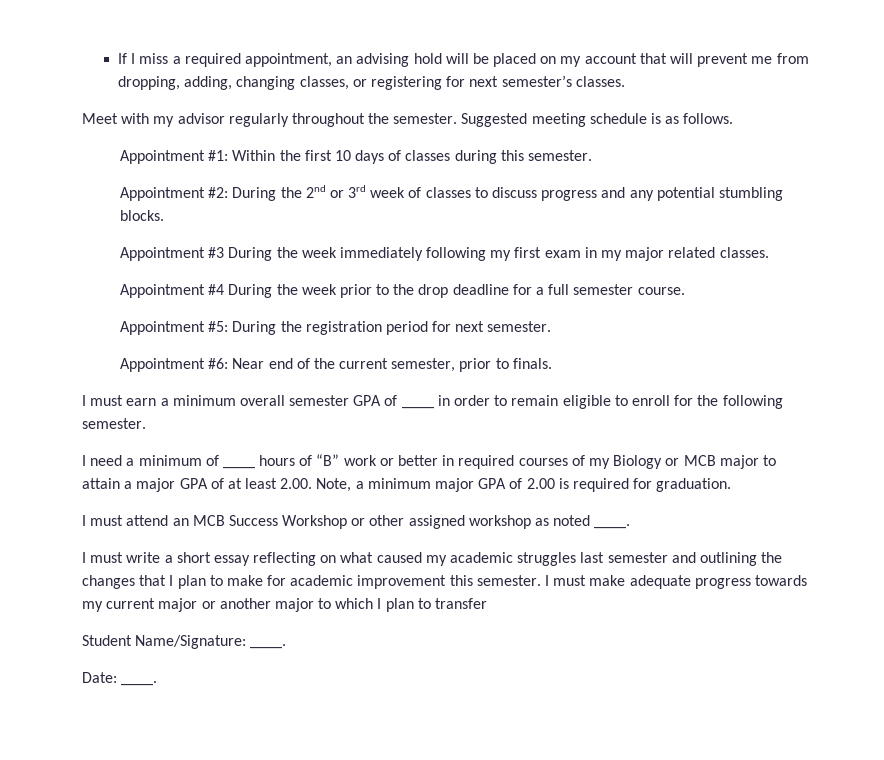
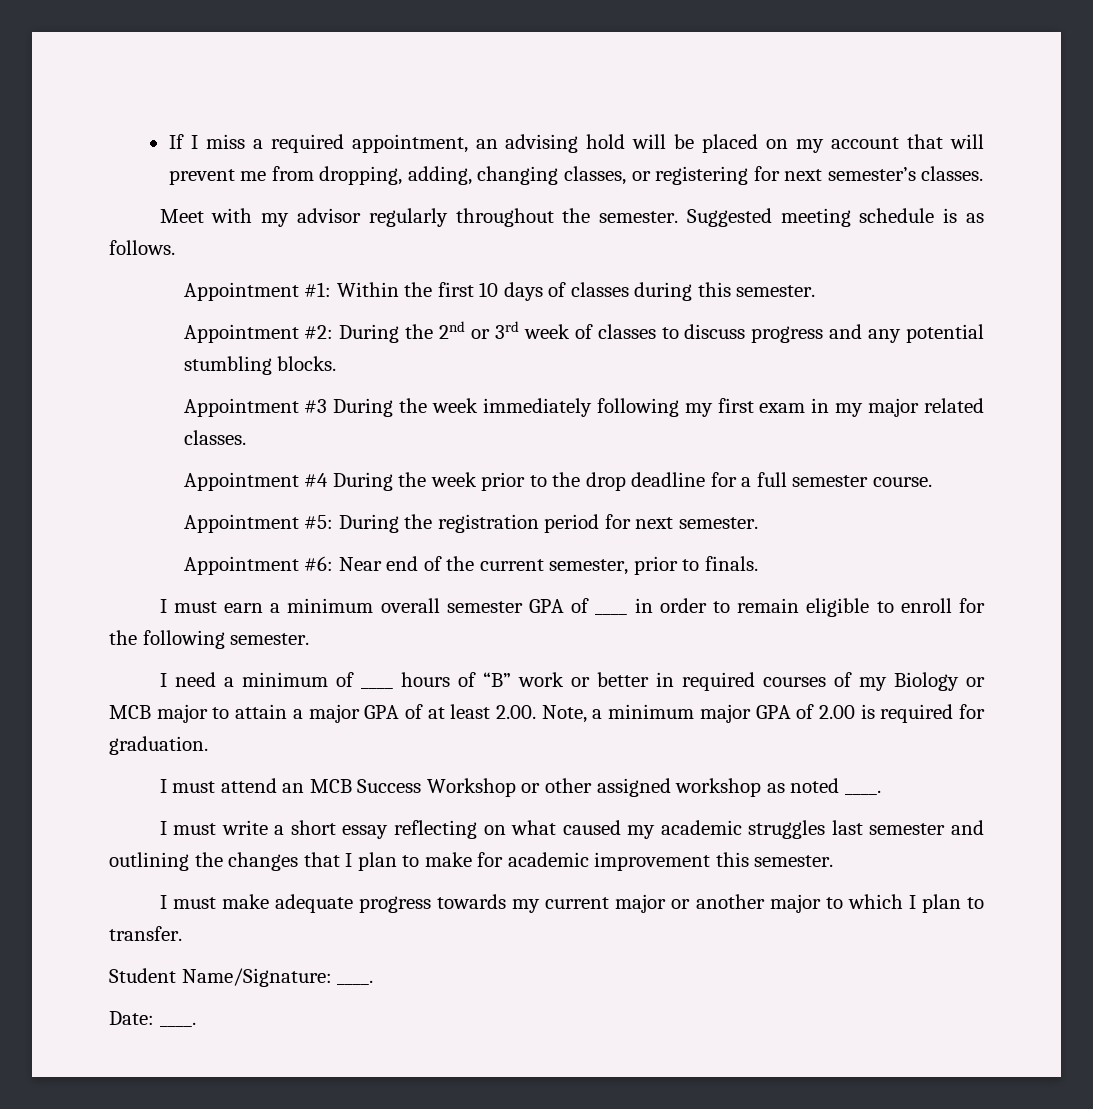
(541, 580) none -> (834, 861) //
[435,598,488,609] transfer -> [109,926,182,941] transfer.

